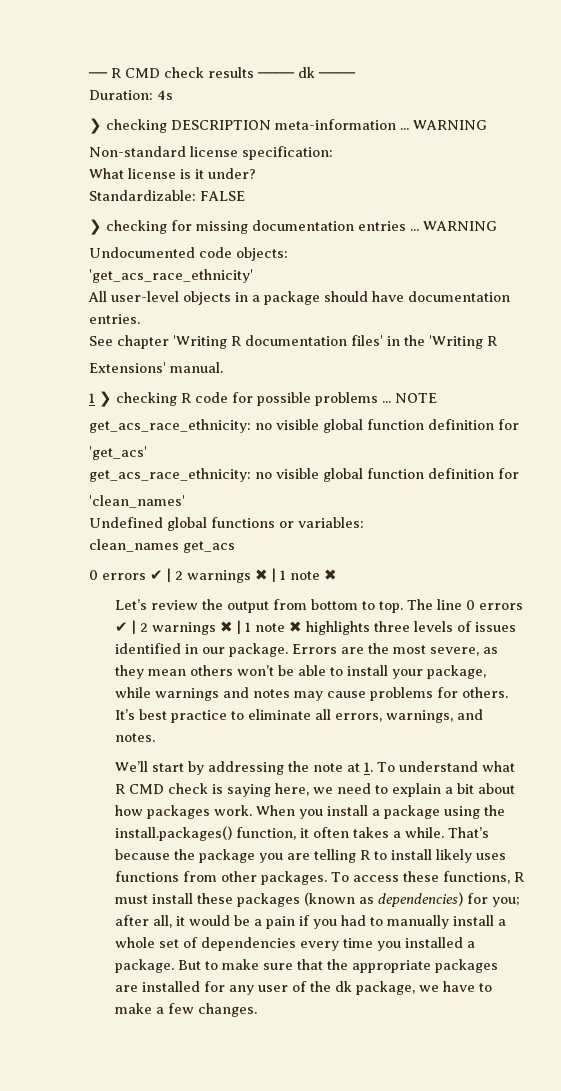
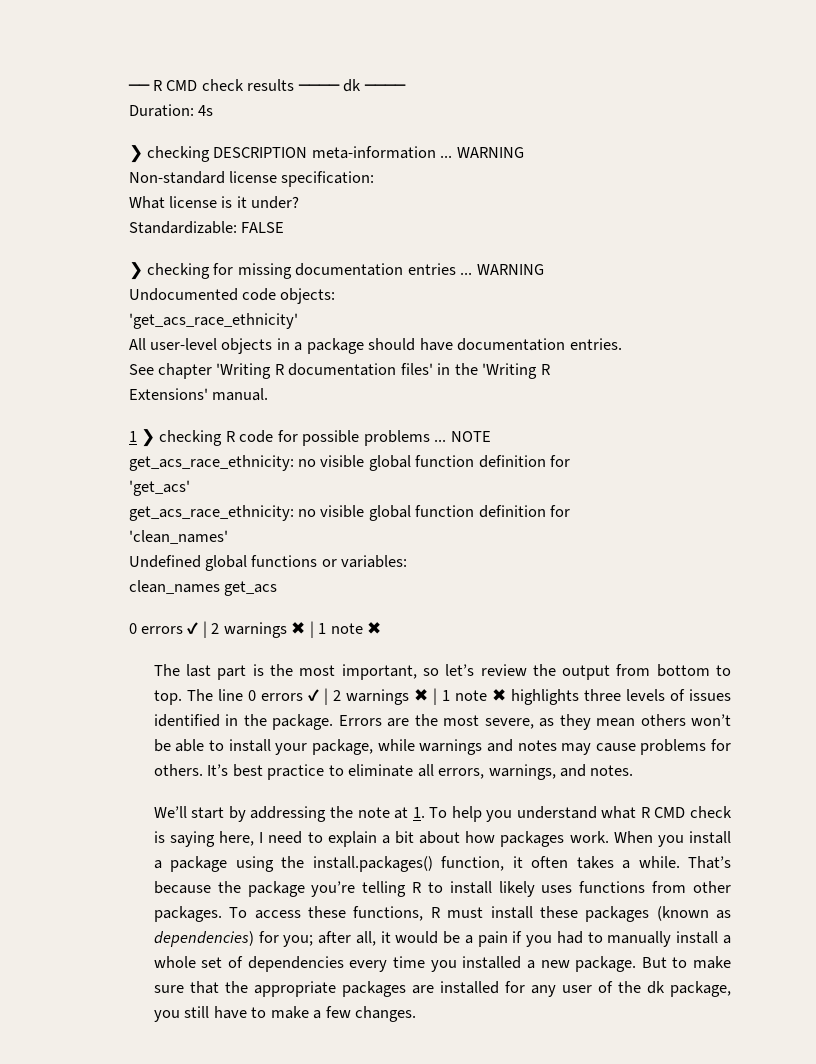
[115,599,148,610] Let’s -> [153,664,475,680] The last part is the most important, so let’s
[202,647,226,654] our -> [243,714,267,726] the
(396, 767) none -> [451,806,513,822] help you
[313,787,334,794] we -> [259,832,264,843] I
[259,853,311,863] you are -> [311,881,356,897] you’re
(476, 944) none -> [540,960,570,968] new
[419,985,440,992] we -> [153,1006,210,1022] you still

